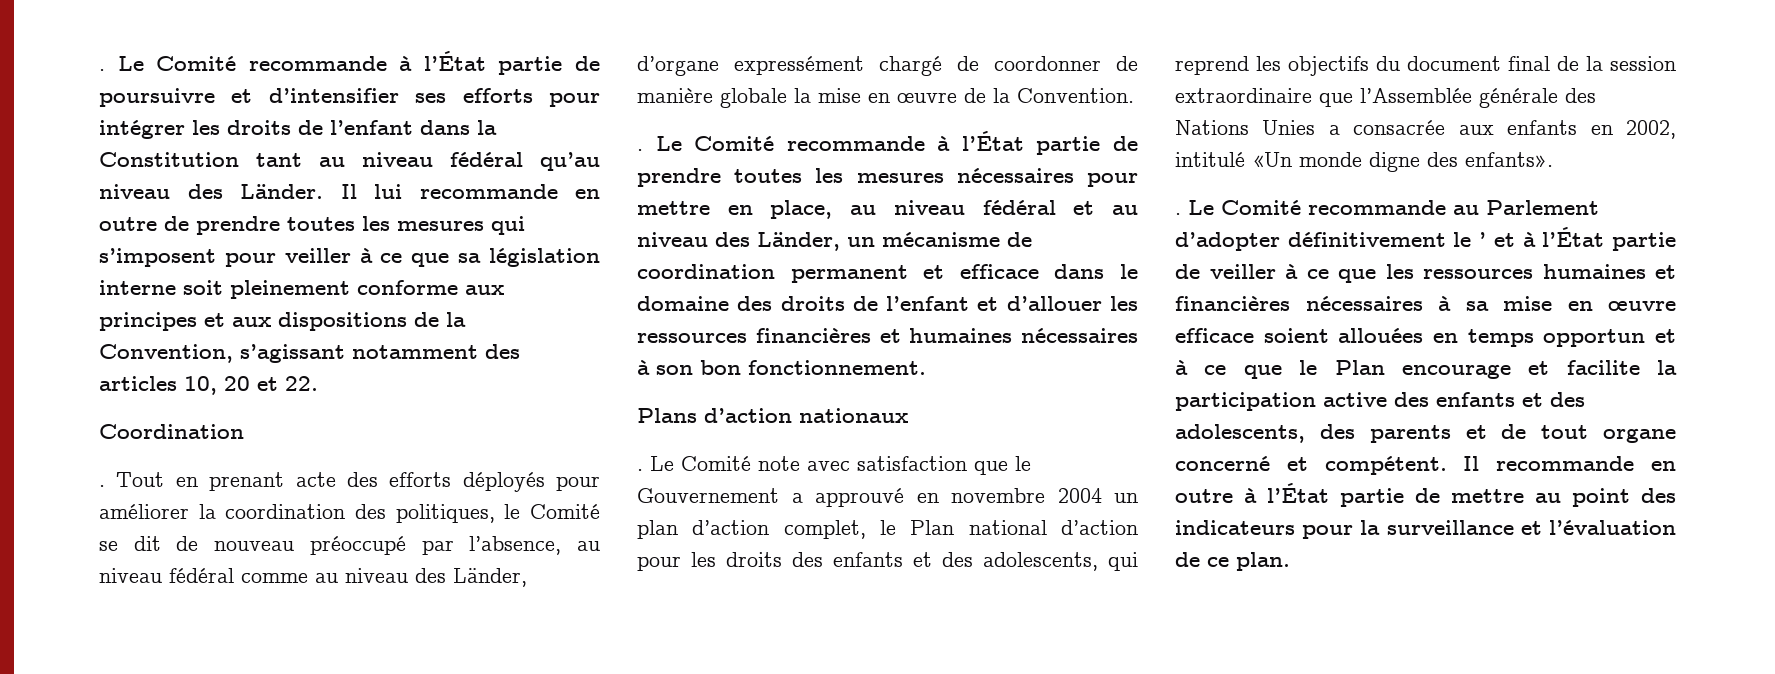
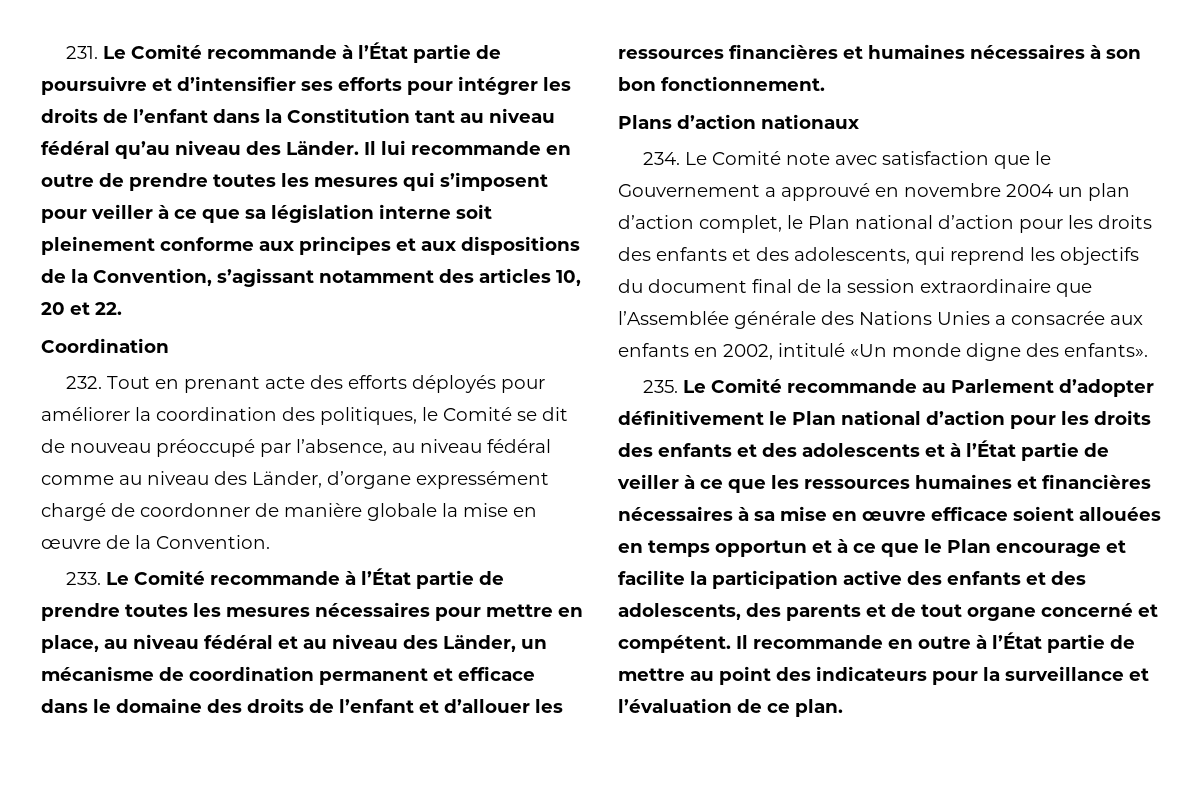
[99,69,105,71] . -> [65,46,98,59] 231.
[99,485,105,487] . -> [65,376,102,389] 232.
[637,149,643,151] . -> [65,572,101,585] 233.
[637,469,643,471] . -> [642,152,680,165] 234.
[1175,213,1181,215] . -> [642,380,678,393] 235.
[1479,232,1487,247] ’ -> [792,410,1151,429] [618,443,920,457] Plan national d’action pour les droits des enfants et des adolescents

